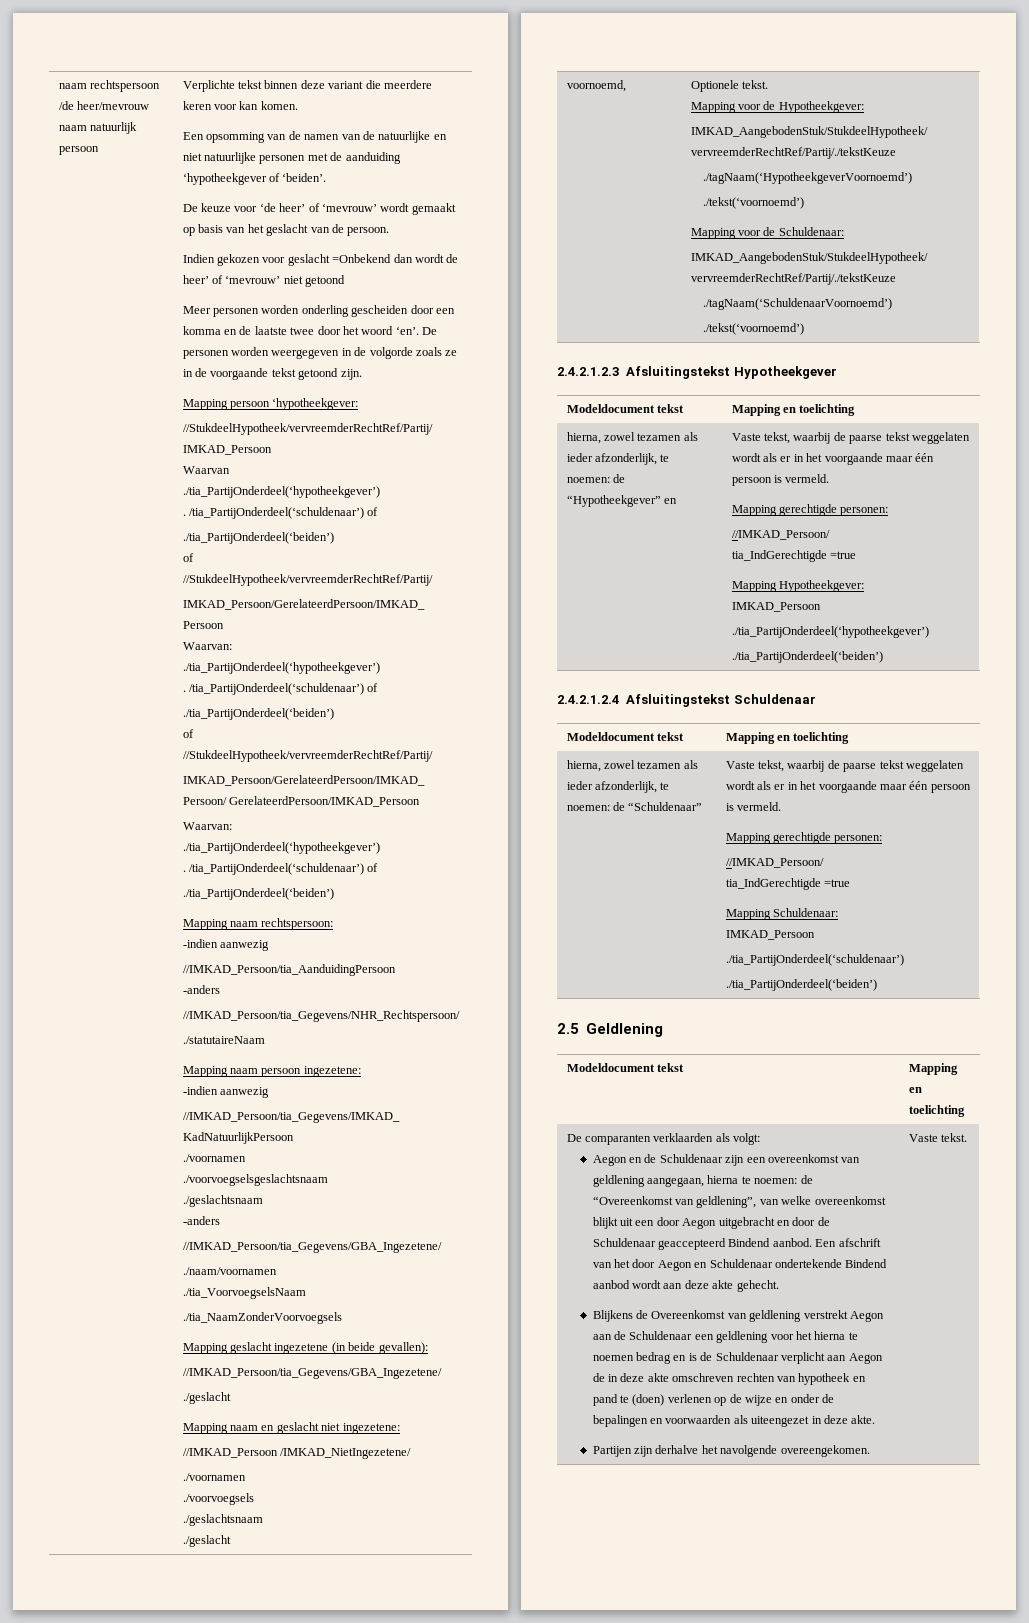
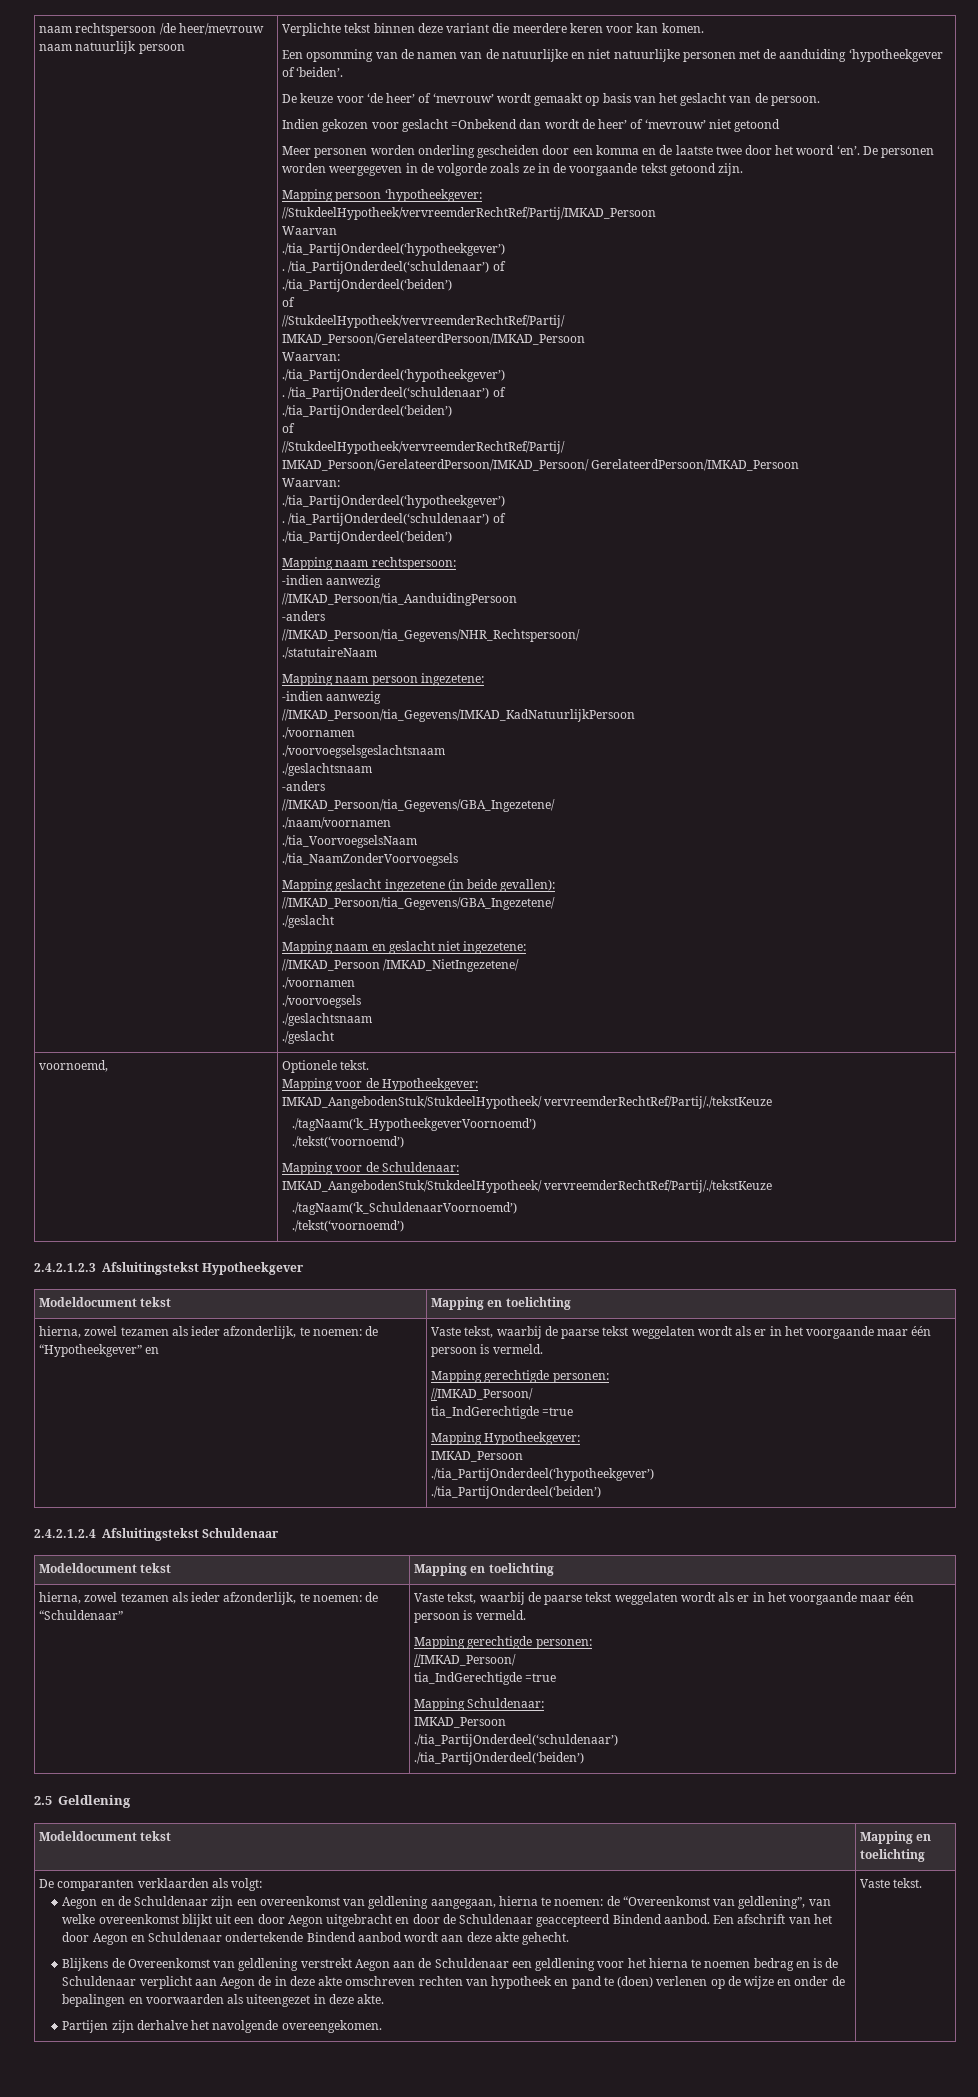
[702,172,912,184] ./tagNaam(‘HypotheekgeverVoornoemd’) -> [292,1118,537,1131] ./tagNaam(‘k_HypotheekgeverVoornoemd’)
[702,298,892,310] ./tagNaam(‘SchuldenaarVoornoemd’) -> [292,1202,518,1215] ./tagNaam(‘k_SchuldenaarVoornoemd’)

